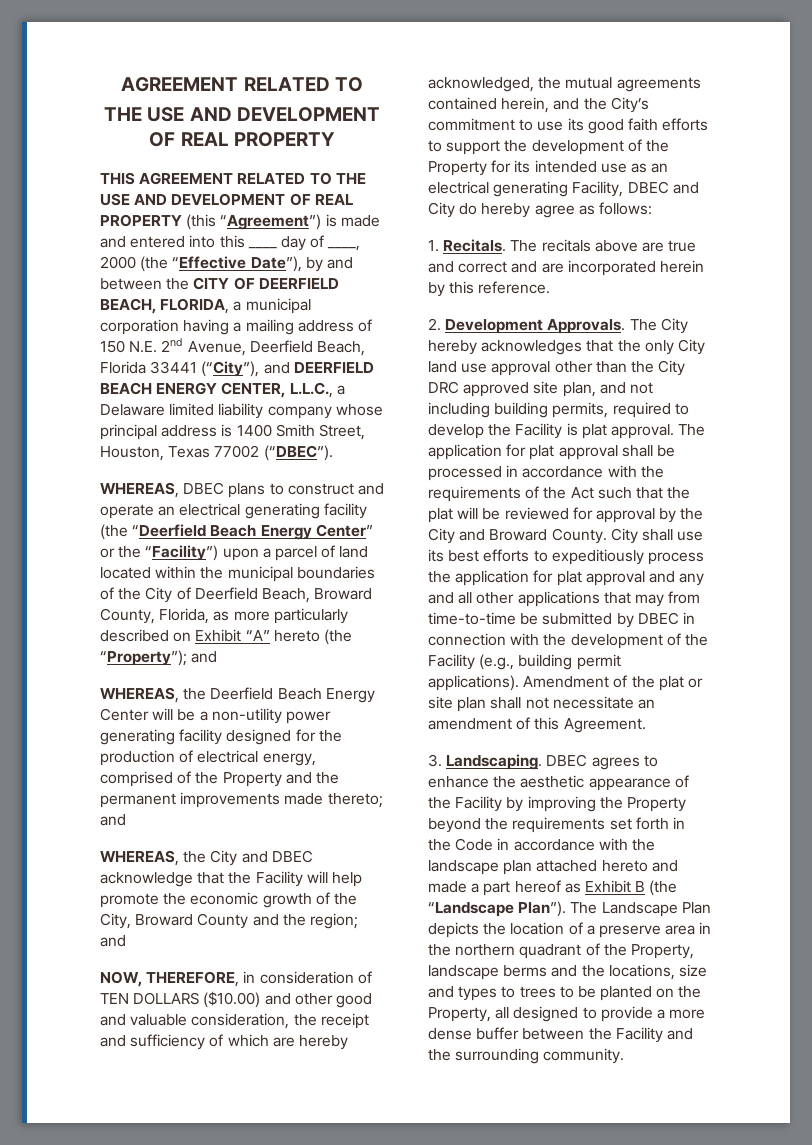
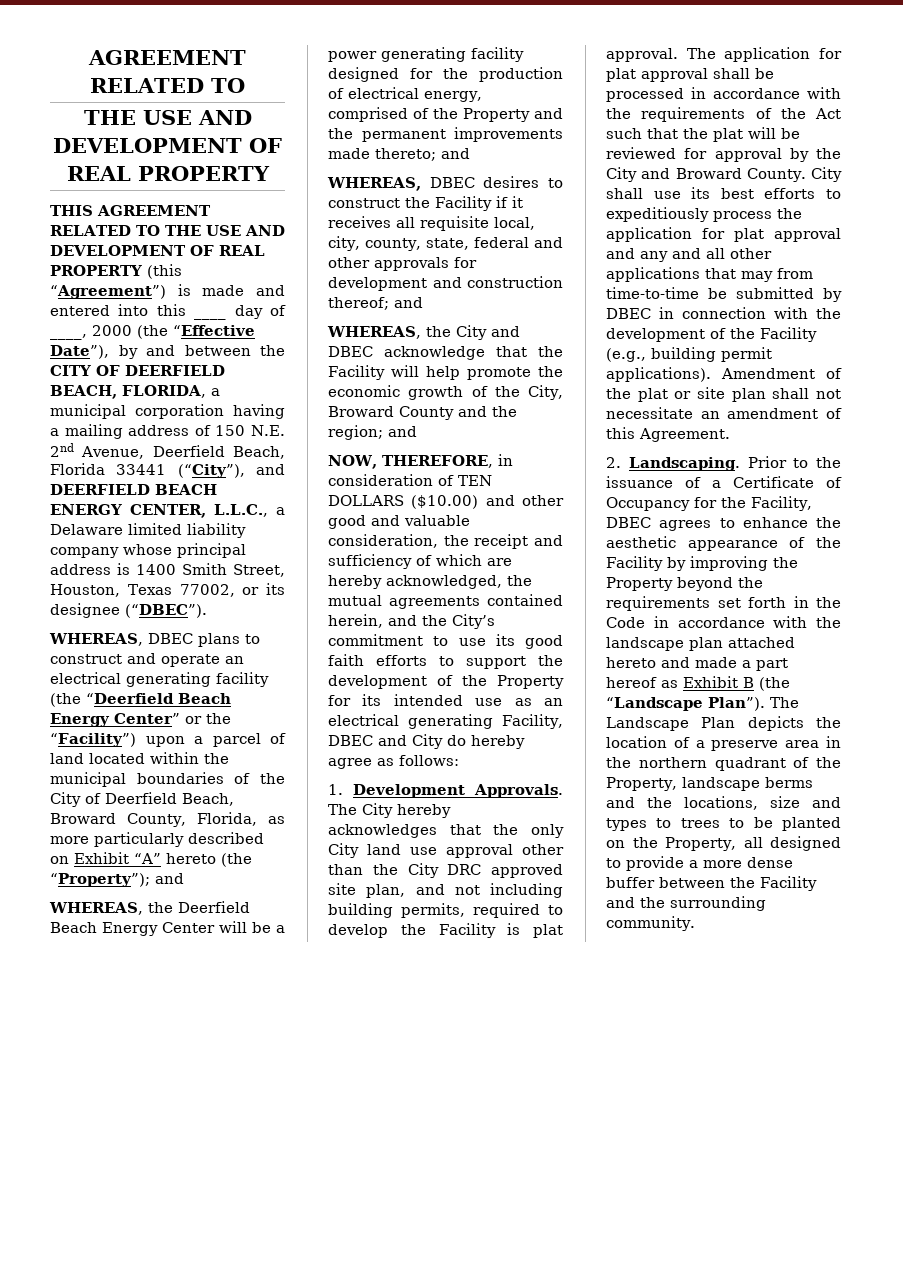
[214,445,260,458] 77002 -> [179,583,285,597] [50,603,120,618] 77002, or its designee
[211,708,282,724] non-utility -> (285, 929) none
(126, 820) none -> [327,176,563,191] [328,196,523,211] [328,216,535,231] [328,236,563,251] [328,257,477,271] [328,276,563,291] [328,297,423,310] // WHEREAS, DBEC desires to construct the Facility if it receives all requisite local, city, county, state, federal and other approvals for development and construction thereof; and
[443,239,697,252] [428,260,704,276] [428,281,551,297] [428,318,441,331] Recitals. The recitals above are true and correct and are incorporated herein by this reference. // 2. -> (343, 789) none
[428,754,543,770] 3. Landscaping. -> [606,456,841,471] [606,476,842,488] [606,496,812,511] 2. Landscaping. Prior to the issuance of a Certificate of Occupancy for the Facility,

